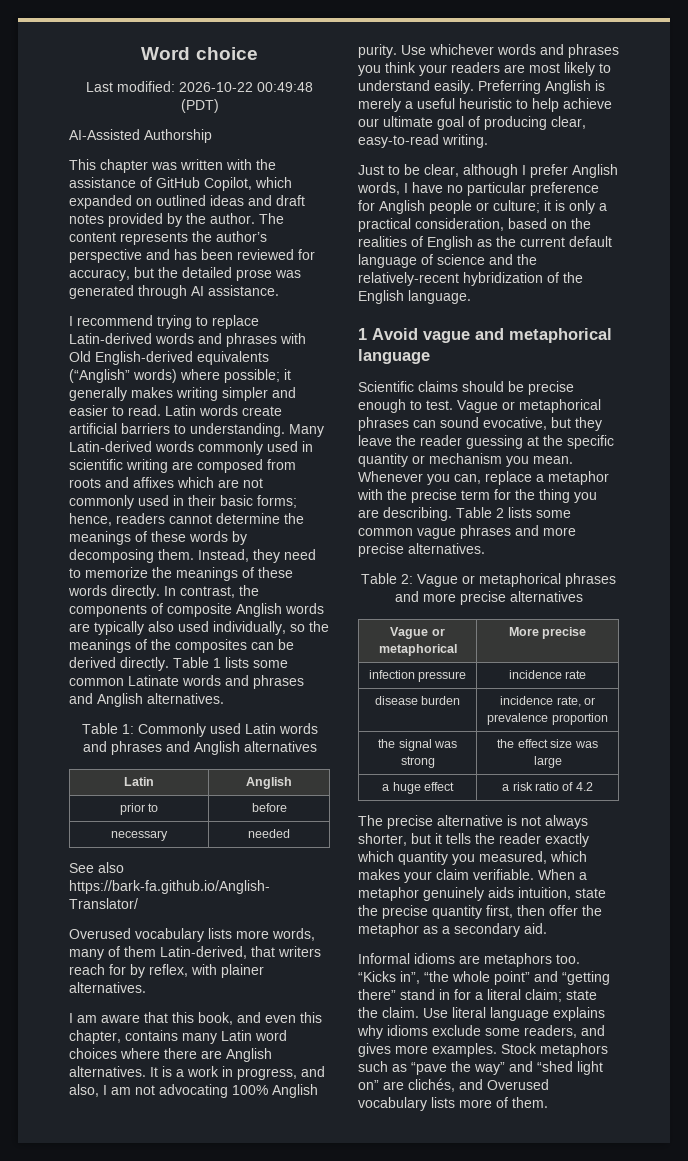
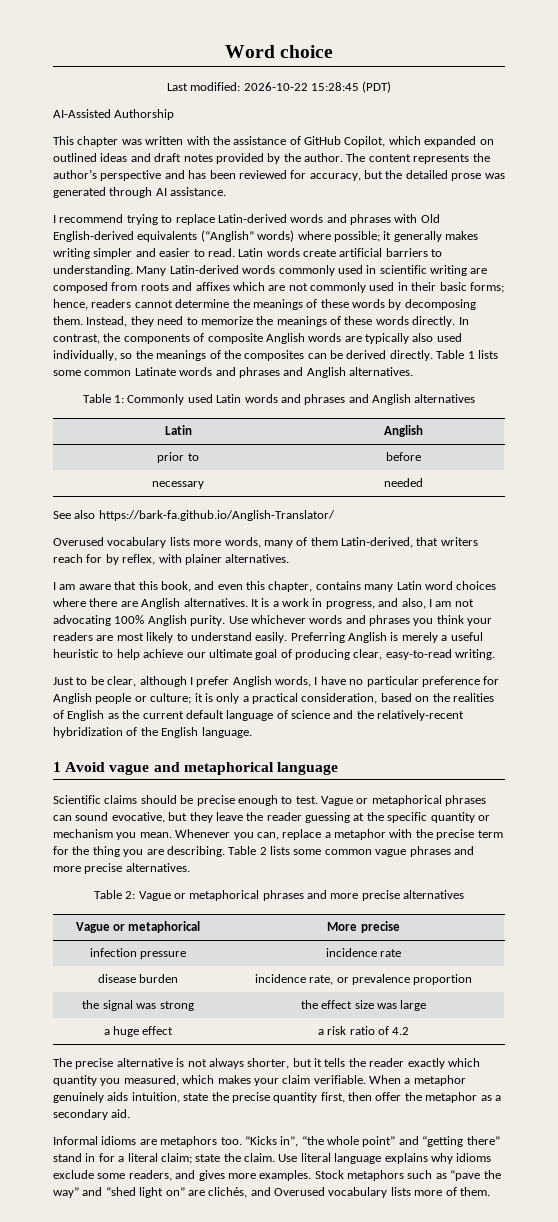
[257,82,313,92] 00:49:48 -> [310,82,359,91] 15:28:45

